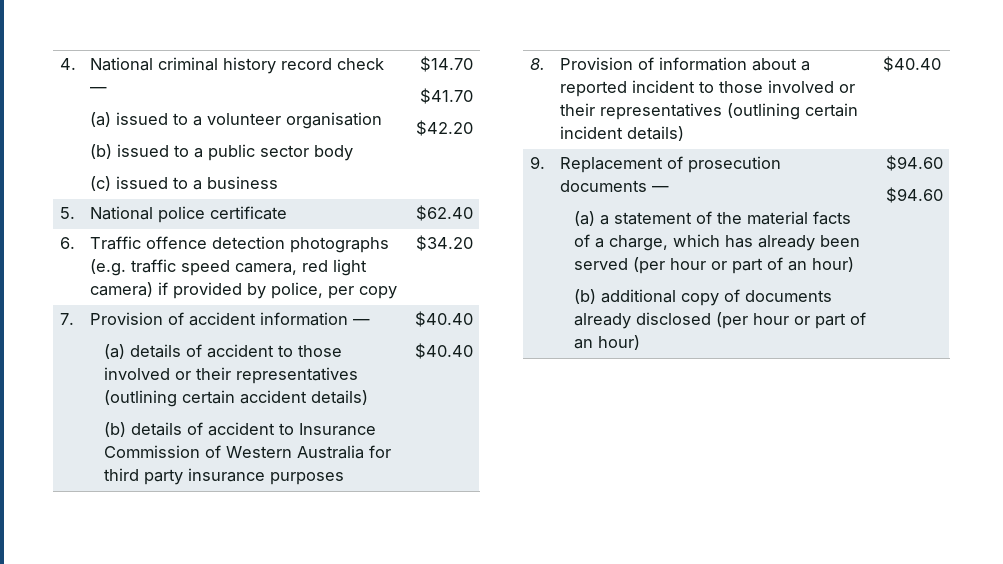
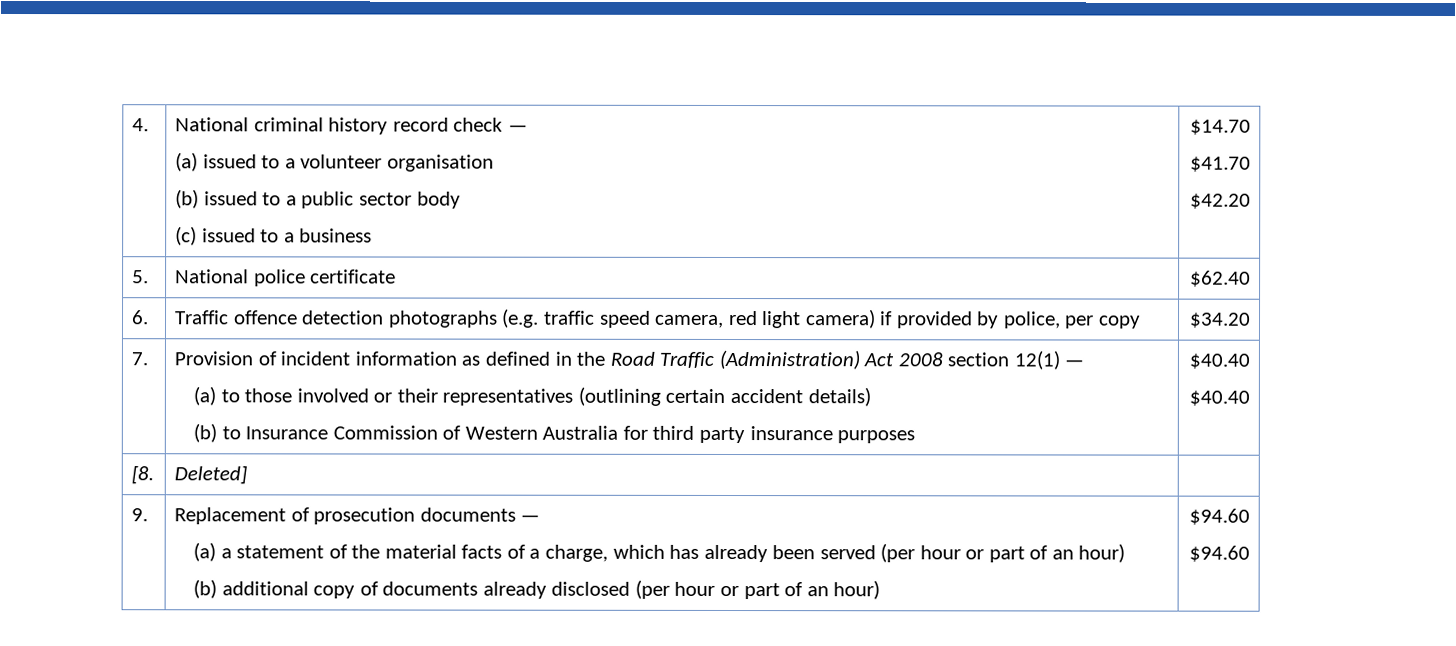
[188,312,370,326] [103,344,274,359] accident information — // (a) details of accident -> [280,349,1085,370] [193,386,217,406] incident information as defined in the Road Traffic (Administration) Act 2008 section 12(1) — // (a)
[130,422,275,436] details of accident -> (218, 433) none
[529,58,545,70] [559,57,810,71] [559,80,855,97] [559,103,858,120] [559,126,684,141] [882,56,941,72] 8. | Provision of information about a reported incident to those involved or their representatives (outlining certain incident details) | $40.40 -> [131,465,155,485] [174,465,248,485] [8. | Deleted] |

